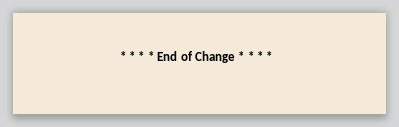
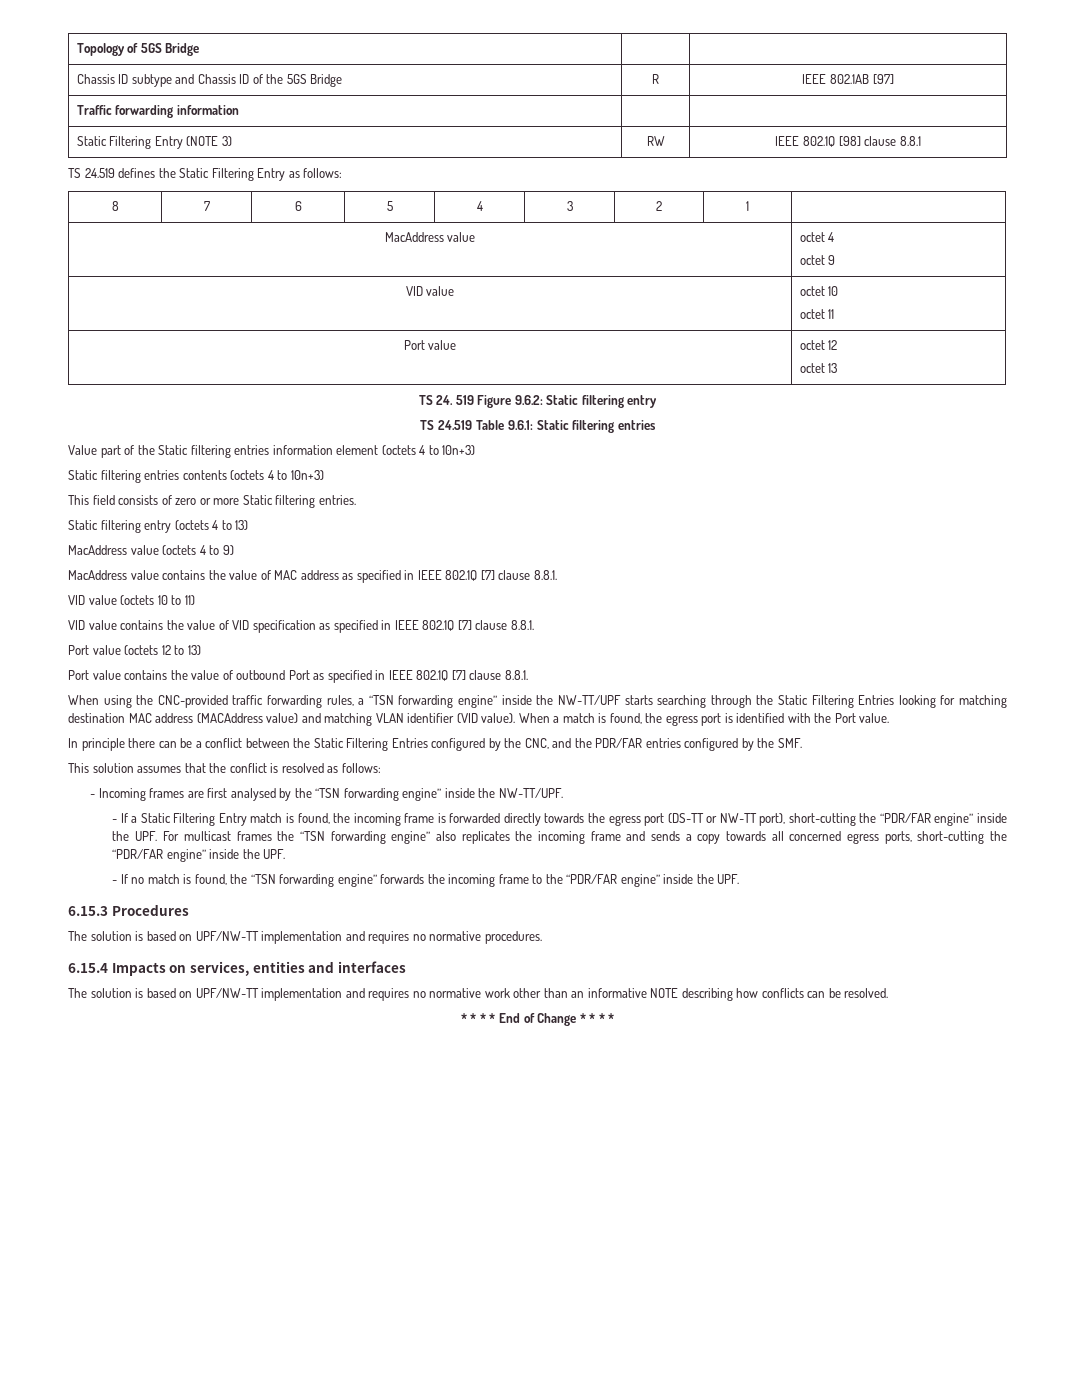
(119, 56) none -> [76,43,200,56] [76,74,343,87] [652,74,659,84] [802,74,894,84] [76,105,239,118] [76,136,232,149] [646,136,665,146] [775,136,921,147] [68,168,343,181] [111,201,119,211] [203,201,210,211] [294,201,302,211] [386,201,393,211] [476,201,483,211] [566,201,573,211] [656,201,662,211] [746,201,749,211] [384,232,476,242] [799,232,835,242] [799,255,836,265] [405,286,455,296] [799,286,839,296] [799,309,835,319] [403,340,457,350] [799,340,838,350] [799,363,838,373] [418,395,658,408] [420,420,656,433] [68,445,476,458] [68,470,324,483] [68,495,356,508] [68,520,249,533] [68,545,234,555] [68,570,557,583] [68,595,195,605] [68,620,534,633] [68,645,201,655] [68,670,528,683] [68,695,1007,708] [68,713,890,726] [68,738,802,751] [68,763,381,773] [90,788,563,801] [112,813,1008,826] [112,831,1007,844] [112,849,286,862] [112,874,740,887] [68,904,189,916] [68,931,542,944] [68,961,406,976] [68,988,889,1001] Topology of 5GS Bridge | | // Chassis ID subtype and Chassis ID of the 5GS Bridge | R | IEEE 802.1AB [97] // Traffic forwarding information | | // Static Filtering Entry (NOTE 3) | RW | IEEE 802.1Q [98] clause 8.8.1 // TS 24.519 defines the Static Filtering Entry as follows: // 8 | 7 | 6 | 5 | 4 | 3 | 2 | 1 | // MacAddress value | octet 4 // octet 9 // VID value | octet 10 // octet 11 // Port value | octet 12 // octet 13 // TS 24. 519 Figure 9.6.2: Static filtering entry // TS 24.519 Table 9.6.1: Static filtering entries // Value part of the Static filtering entries information element (octets 4 to 10n+3) // Static filtering entries contents (octets 4 to 10n+3) // This field consists of zero or more Static filtering entries. // Static filtering entry (octets 4 to 13) // MacAddress value (octets 4 to 9) // MacAddress value contains the value of MAC address as specified in IEEE 802.1Q [7] clause 8.8.1. // VID value (octets 10 to 11) // VID value contains the value of VID specification as specified in IEEE 802.1Q [7] clause 8.8.1. // Port value (octets 12 to 13) // Port value contains the value of outbound Port as specified in IEEE 802.1Q [7] clause 8.8.1. // When using the CNC-provided traffic forwarding rules, a “TSN forwarding engine” inside the NW-TT/UPF starts searching through the Static Filtering Entries looking for matching destination MAC address (MACAddress value) and matching VLAN identifier (VID value). When a match is found, the egress port is identified with the Port value. // In principle there can be a conflict between the Static Filtering Entries configured by the CNC, and the PDR/FAR entries configured by the SMF. // This solution assumes that the conflict is resolved as follows: // - Incoming frames are first analysed by the “TSN forwarding engine” inside the NW-TT/UPF. // - If a Static Filtering Entry match is found, the incoming frame is forwarded directly towards the egress port (DS-TT or NW-TT port), short-cutting the “PDR/FAR engine” inside the UPF. For multicast frames the “TSN forwarding engine” also replicates the incoming frame and sends a copy towards all concerned egress ports, short-cutting the “PDR/FAR engine” inside the UPF. // - If no match is found, the “TSN forwarding engine” forwards the incoming frame to the “PDR/FAR engine” inside the UPF. // 6.15.3 Procedures // The solution is based on UPF/NW-TT implementation and requires no normative procedures. // 6.15.4 Impacts on services, entities and interfaces // The solution is based on UPF/NW-TT implementation and requires no normative work other than an informative NOTE describing how conflicts can be resolved. //

